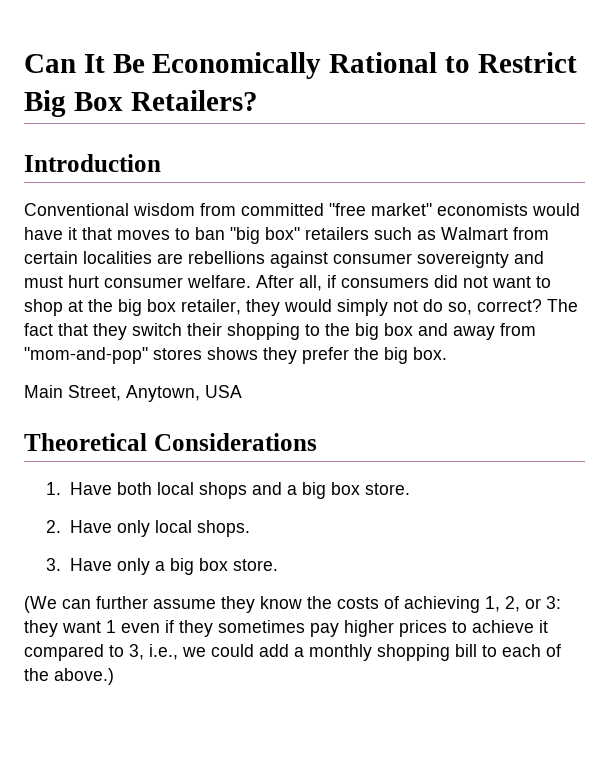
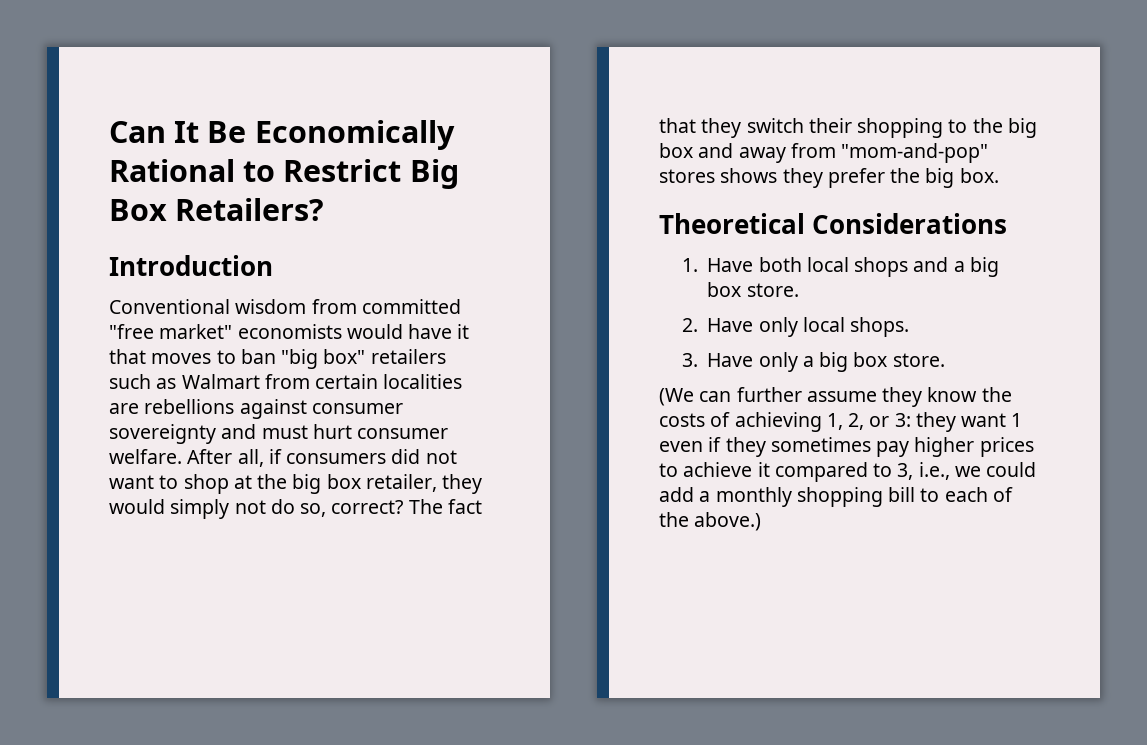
[24,385,242,402] // Main Street, Anytown, USA -> (999, 175) none

